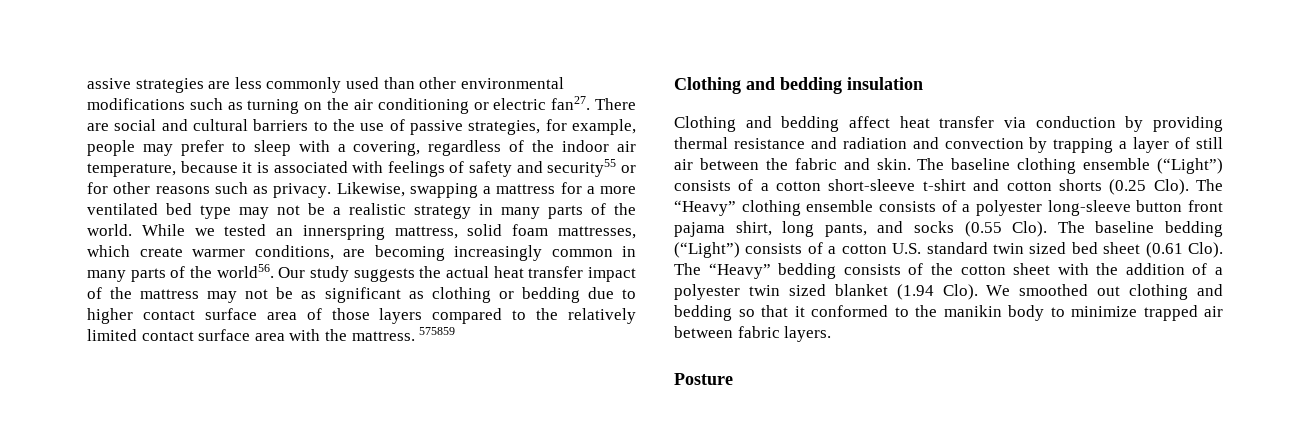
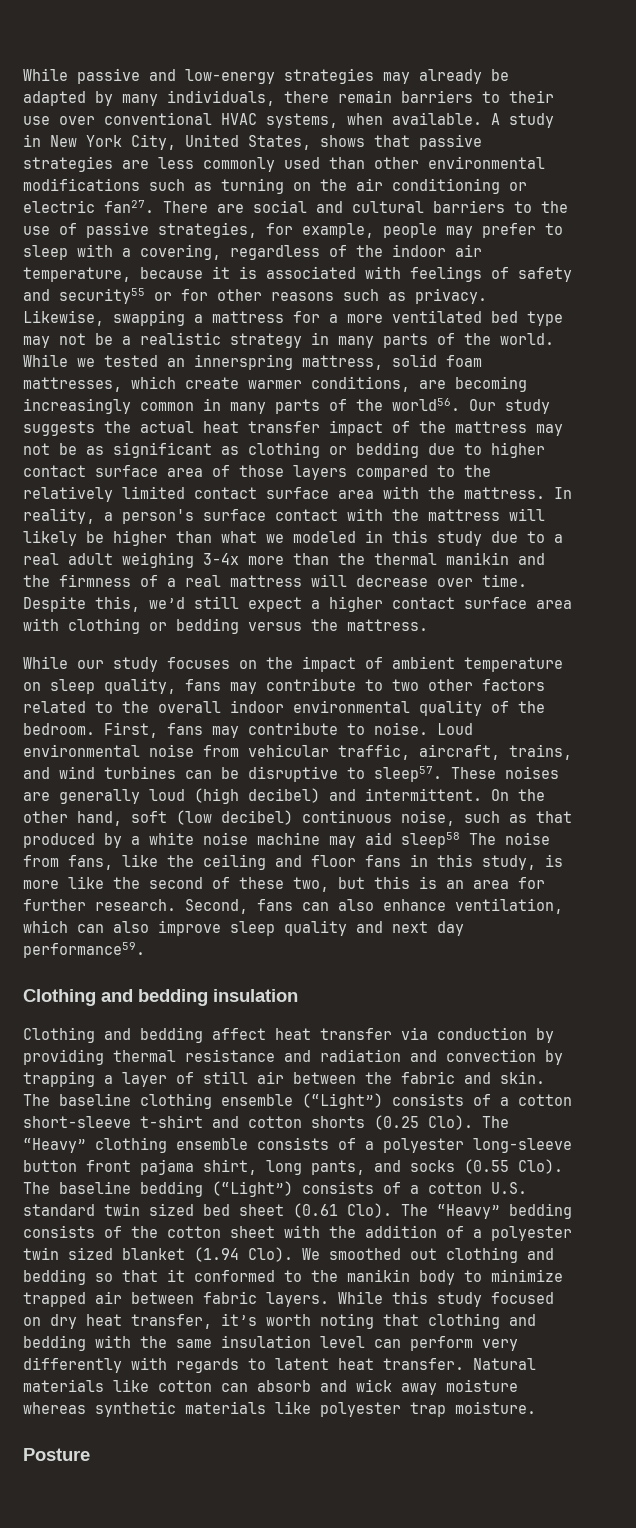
[87,78,131,89] assive -> [23,68,509,84] [23,90,554,106] [23,112,554,128] [23,134,482,150] While passive and low-energy strategies may already be adapted by many individuals, there remain barriers to their use over conventional HVAC systems, when available. A study in New York City, United States, shows that passive
[419,327,456,335] 575859 -> [554,487,572,499] [23,508,545,524] [23,530,563,546] [23,552,545,568] [23,574,527,587] [23,596,572,612] [23,618,428,634] [23,656,563,672] [23,678,545,694] [23,700,545,716] [23,722,473,738] [23,744,572,760] [23,766,559,782] [23,788,545,804] [23,810,572,826] [23,832,550,848] [23,854,563,870] [23,876,545,892] [23,898,563,914] [23,920,464,936] [23,942,145,958] In reality, a person's surface contact with the mattress will likely be higher than what we modeled in this study due to a real adult weighing 3-4x more than the thermal manikin and the firmness of a real mattress will decrease over time. Despite this, we’d still expect a higher contact surface area with clothing or bedding versus the mattress. // While our study focuses on the impact of ambient temperature on sleep quality, fans may contribute to two other factors related to the overall indoor environmental quality of the bedroom. First, fans may contribute to noise. Loud environmental noise from vehicular traffic, aircraft, trains, and wind turbines can be disruptive to sleep57. These noises are generally loud (high decibel) and intermittent. On the other hand, soft (low decibel) continuous noise, such as that produced by a white noise machine may aid sleep58 The noise from fans, like the ceiling and floor fans in this study, is more like the second of these two, but this is an area for further research. Second, fans can also enhance ventilation, which can also improve sleep quality and next day performance59.
(832, 334) none -> [338,1291,554,1307] [23,1313,536,1329] [23,1335,518,1351] [23,1357,536,1373] [23,1379,518,1395] [23,1401,536,1417] While this study focused on dry heat transfer, it’s worth noting that clothing and bedding with the same insulation level can perform very differently with regards to latent heat transfer. Natural materials like cotton can absorb and wick away moisture whereas synthetic materials like polyester trap moisture.

